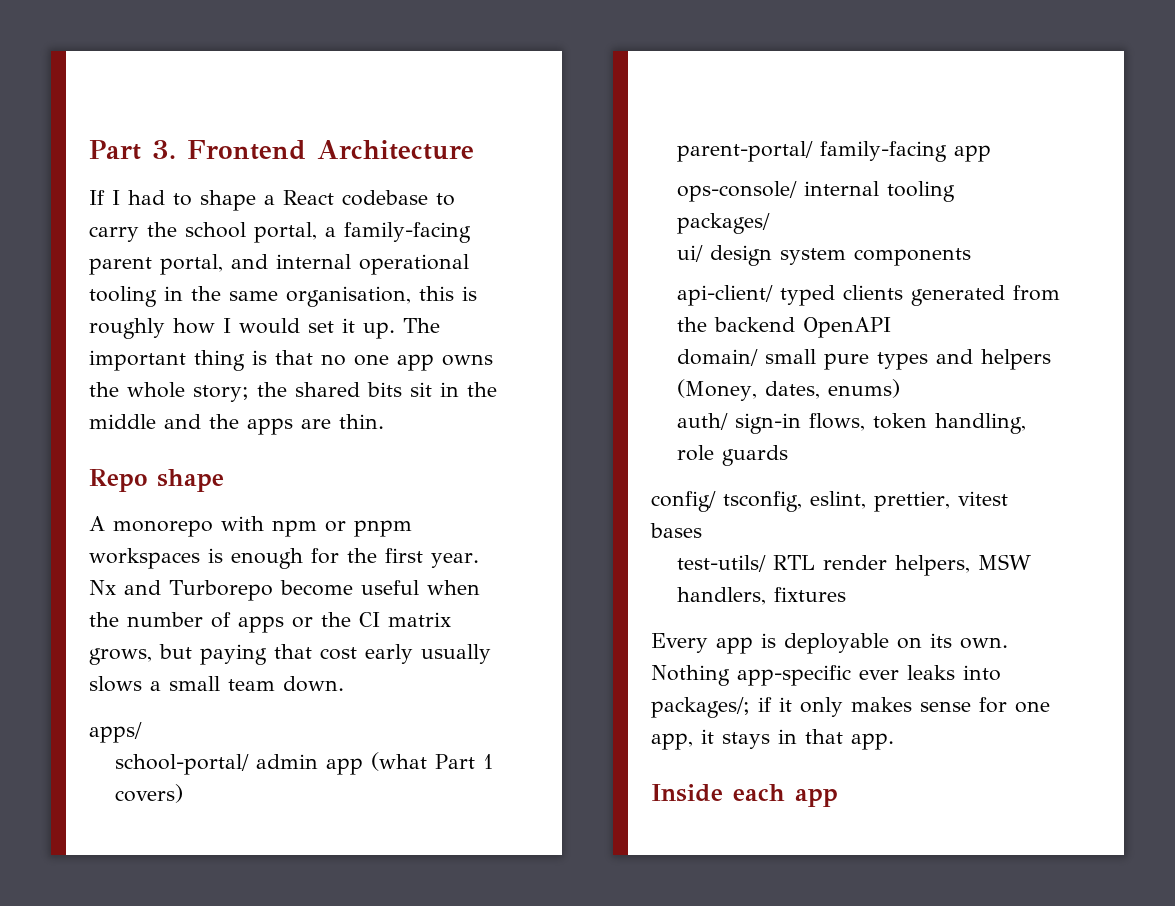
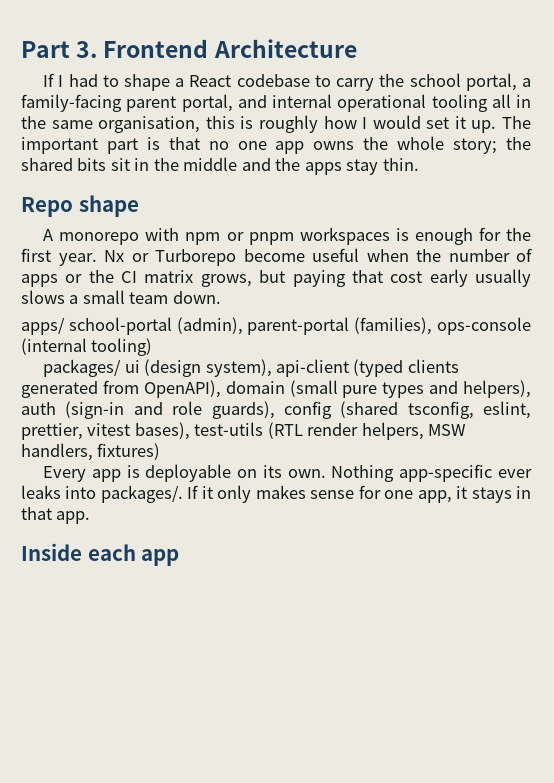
(157, 296) none -> [491,94,511,108] all
[194,350,245,371] thing -> [106,138,138,154] part
[301,419,331,429] are -> [346,159,379,175] stay
[124,580,161,595] and -> [131,253,149,262] or
[114,752,493,775] [114,784,183,803] [676,141,991,162] [676,181,955,202] [676,213,770,234] [676,245,971,266] [676,285,1060,306] [676,317,891,338] [676,349,1051,370] [676,379,900,401] [676,413,1026,434] [676,445,788,466] [651,491,716,512] // school-portal/ admin app (what Part 1 covers) // parent-portal/ family-facing app // ops-console/ internal tooling // packages/ // ui/ design system components // api-client/ typed clients generated from the backend OpenAPI // domain/ small pure types and helpers (Money, dates, enums) // auth/ sign-in flows, token handling, role guards // config/ -> [68,317,531,335] [21,338,153,356] [43,359,459,377] [21,380,531,398] [21,401,399,419] school-portal (admin), parent-portal (families), ops-console (internal tooling) // packages/ ui (design system), api-client (typed clients generated from OpenAPI), domain (small pure types and helpers), auth (sign-in and role guards), config (shared
[650,523,702,538] [676,555,815,572] bases // test-utils/ RTL -> [134,422,303,440] bases), test-utils (RTL
[773,587,846,602] fixtures -> [97,443,161,460] fixtures)
[651,697,772,718] packages/; if -> [100,485,199,503] packages/. If

